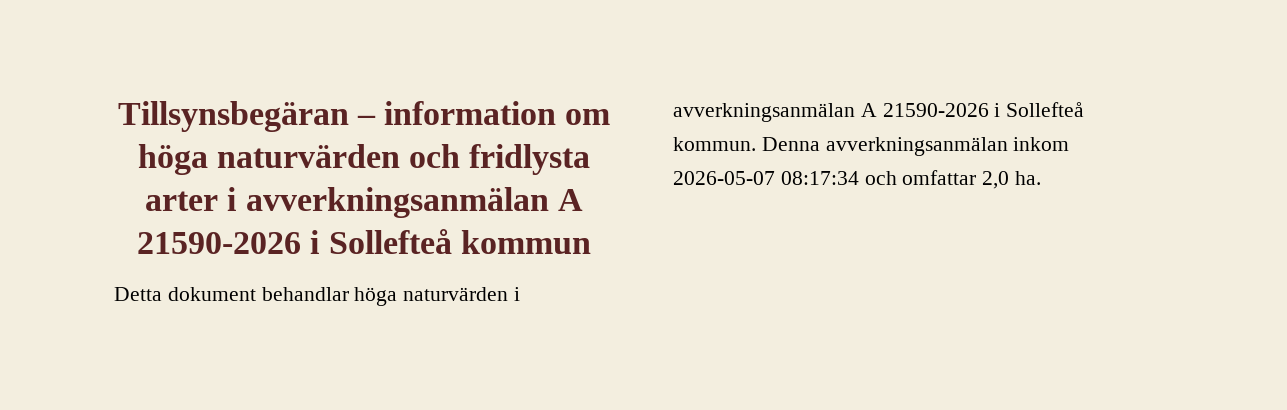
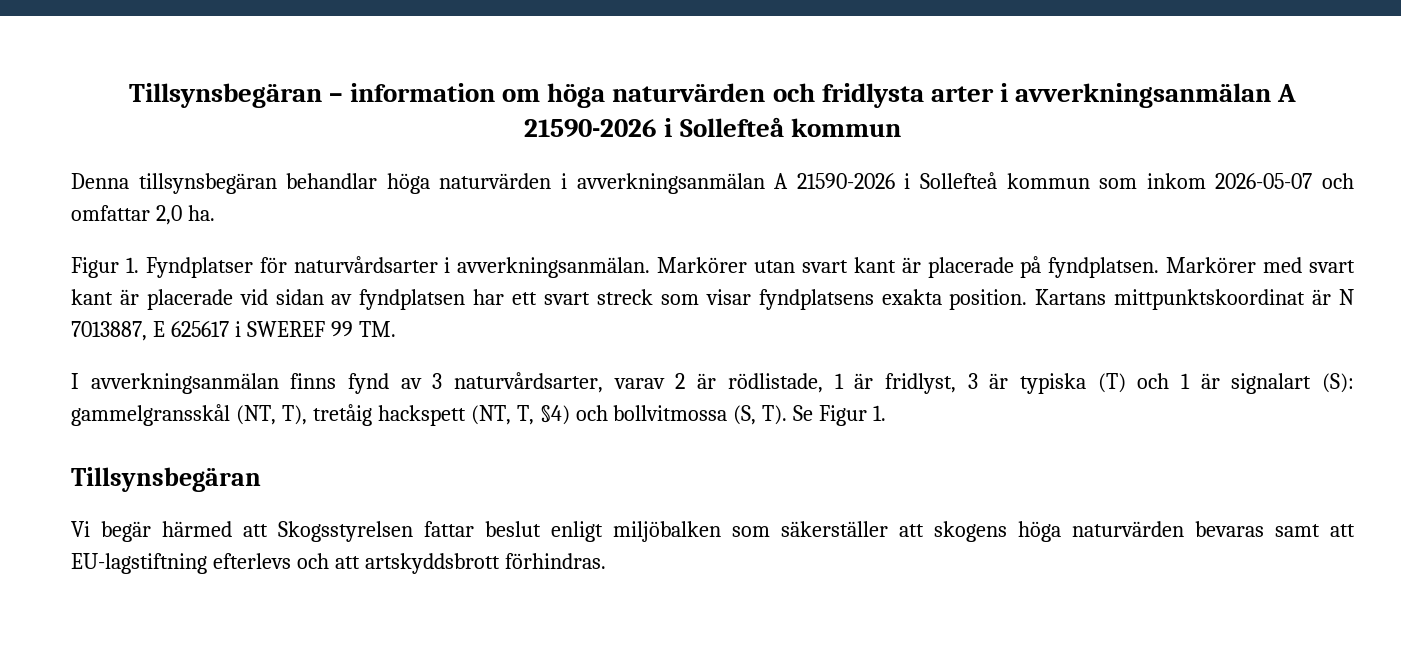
[114,287,256,301] Detta dokument -> [71,173,277,194] Denna tillsynsbegäran
[673,137,1008,156] kommun. Denna avverkningsanmälan -> [1006,173,1138,189] kommun som
[780,171,859,185] 08:17:34 -> (1313, 181) none
(1042, 178) none -> [71,256,1356,278] [71,289,1355,310] [71,321,396,341] [71,372,1354,394] [71,404,887,426] [71,467,261,492] [71,521,1355,542] [71,553,606,574] // Figur 1. Fyndplatser för naturvårdsarter i avverkningsanmälan. Markörer utan svart kant är placerade på fyndplatsen. Markörer med svart kant är placerade vid sidan av fyndplatsen har ett svart streck som visar fyndplatsens exakta position. Kartans mittpunktskoordinat är N 7013887, E 625617 i SWEREF 99 TM. // I avverkningsanmälan finns fynd av 3 naturvårdsarter, varav 2 är rödlistade, 1 är fridlyst, 3 är typiska (T) och 1 är signalart (S): gammelgransskål (NT, T), tretåig hackspett (NT, T, §4) och bollvitmossa (S, T). Se Figur 1. // Tillsynsbegäran // Vi begär härmed att Skogsstyrelsen fattar beslut enligt miljöbalken som säkerställer att skogens höga naturvärden bevaras samt att EU-lagstiftning efterlevs och att artskyddsbrott förhindras.

